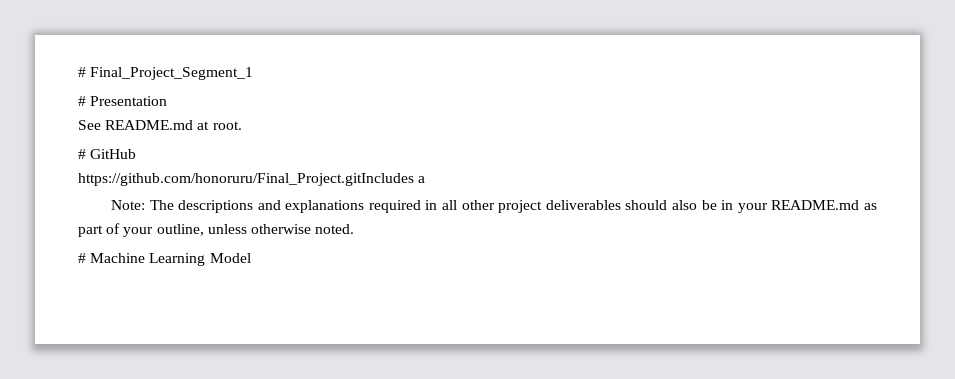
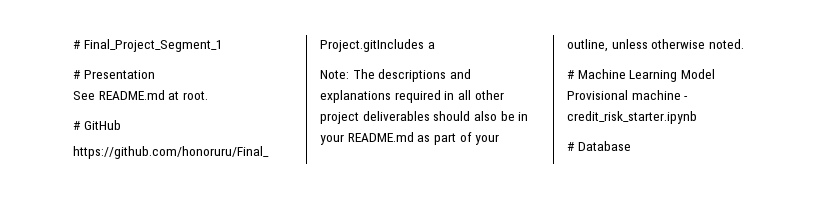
(251, 258) none -> [567,90,689,100] [567,111,697,124] [567,141,631,151] // Provisional machine - credit_risk_starter.ipynb // # Database

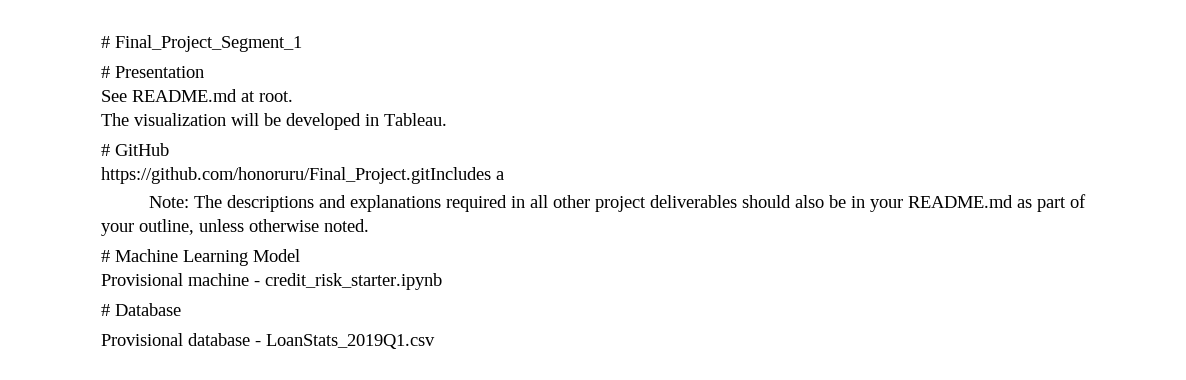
(208, 95) none -> [101,113,447,130] // The visualization will be developed in Tableau.
(631, 146) none -> [101,333,435,349] // Provisional database - LoanStats_2019Q1.csv

